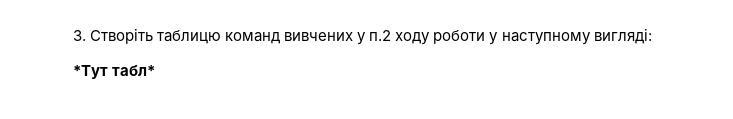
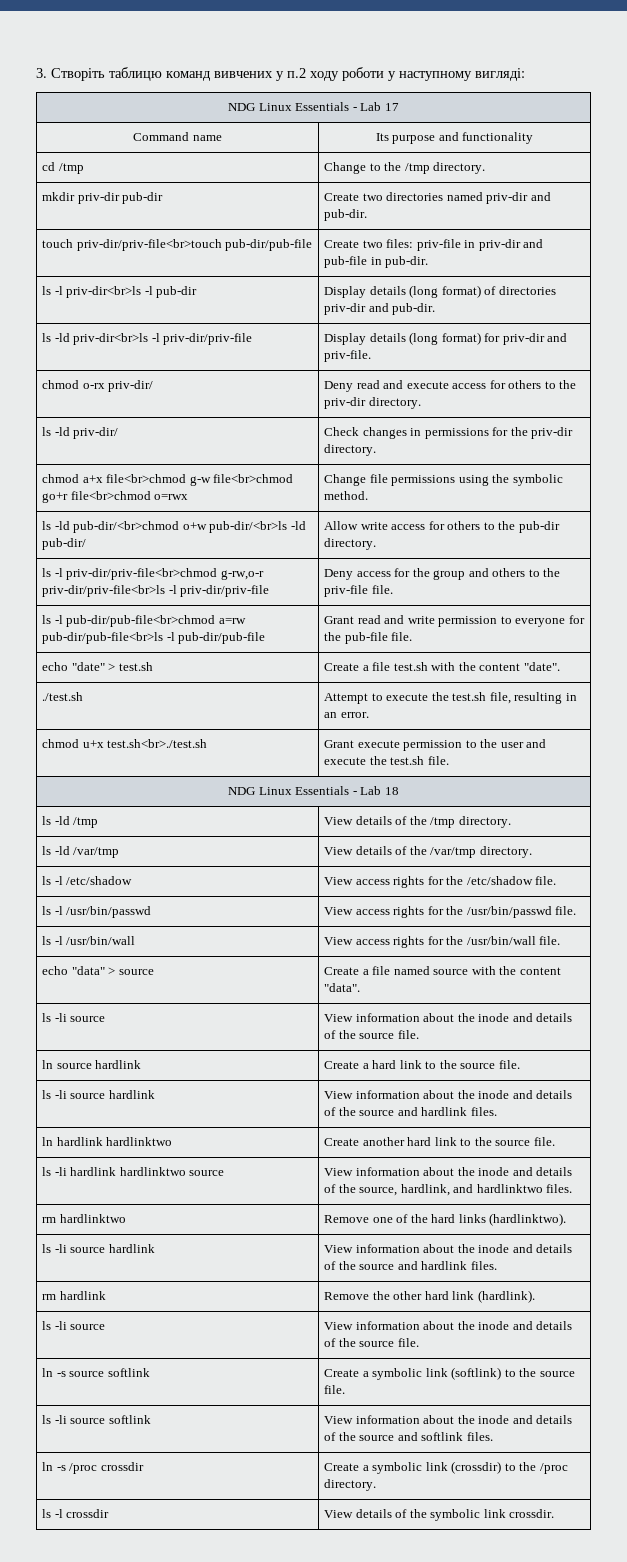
[73,65,156,79] // *Тут табл* -> [228,102,399,111] [133,132,222,141] [375,132,534,144] [42,162,84,174] [324,162,486,174] [42,192,164,204] [324,192,551,204] [324,209,368,221] [42,239,313,251] [324,239,544,251] [324,256,429,268] [42,286,198,298] [324,285,556,298] [324,303,436,315] [42,333,253,345] [324,332,568,345] [324,350,372,362] [42,380,154,392] [324,380,577,392] [324,397,421,409] [42,427,119,439] [324,427,574,439] [324,444,377,456] [42,474,294,486] [42,491,189,503] [324,474,563,486] [324,491,369,500] [42,521,306,533] [42,538,87,550] [324,521,560,533] [324,538,377,550] [42,568,264,580] [42,585,270,597] [324,568,561,580] [324,585,393,597] [42,615,246,627] [42,632,266,644] [324,615,585,627] [324,632,413,644] [42,662,153,671] [324,662,560,671] [42,692,84,701] [324,692,577,704] [324,712,369,718] [42,739,208,748] [324,739,547,751] [324,756,449,765] [228,786,399,795] [42,816,99,828] [324,816,511,828] [42,846,120,858] [324,846,532,858] [42,876,133,885] [324,876,557,888] [42,906,152,918] [324,906,577,918] [42,936,136,945] [324,936,561,948] [42,966,154,975] [324,966,561,975] [324,983,361,992] [42,1013,106,1022] [324,1013,573,1022] [324,1030,419,1039] [42,1060,142,1069] [324,1060,520,1069] [42,1090,155,1099] [324,1090,573,1099] [324,1107,497,1116] [42,1137,173,1146] [324,1137,555,1146] [42,1167,225,1176] [324,1167,573,1176] [324,1184,573,1196] [42,1214,126,1223] [324,1213,567,1226] [42,1244,155,1253] [324,1244,573,1253] [324,1261,497,1270] [42,1291,106,1300] [324,1290,535,1303] [42,1321,106,1330] [324,1321,573,1330] [324,1338,419,1347] [42,1368,150,1377] [324,1367,575,1380] [324,1385,346,1394] [42,1415,151,1424] [324,1415,573,1424] [324,1432,493,1441] [42,1462,144,1474] [324,1461,568,1474] [324,1479,377,1491] [42,1509,110,1518] [324,1509,555,1521] // NDG Linux Essentials - Lab 17 // Command name | Its purpose and functionality // cd /tmp | Change to the /tmp directory. // mkdir priv-dir pub-dir | Create two directories named priv-dir and pub-dir. // touch priv-dir/priv-file<br>touch pub-dir/pub-file | Create two files: priv-file in priv-dir and pub-file in pub-dir. // ls -l priv-dir<br>ls -l pub-dir | Display details (long format) of directories priv-dir and pub-dir. // ls -ld priv-dir<br>ls -l priv-dir/priv-file | Display details (long format) for priv-dir and priv-file. // chmod o-rx priv-dir/ | Deny read and execute access for others to the priv-dir directory. // ls -ld priv-dir/ | Check changes in permissions for the priv-dir directory. // chmod a+x file<br>chmod g-w file<br>chmod go+r file<br>chmod o=rwx | Change file permissions using the symbolic method. // ls -ld pub-dir/<br>chmod o+w pub-dir/<br>ls -ld pub-dir/ | Allow write access for others to the pub-dir directory. // ls -l priv-dir/priv-file<br>chmod g-rw,o-r priv-dir/priv-file<br>ls -l priv-dir/priv-file | Deny access for the group and others to the priv-file file. // ls -l pub-dir/pub-file<br>chmod a=rw pub-dir/pub-file<br>ls -l pub-dir/pub-file | Grant read and write permission to everyone for the pub-file file. // echo "date" > test.sh | Create a file test.sh with the content "date". // ./test.sh | Attempt to execute the test.sh file, resulting in an error. // chmod u+x test.sh<br>./test.sh | Grant execute permission to the user and execute the test.sh file. // NDG Linux Essentials - Lab 18 // ls -ld /tmp | View details of the /tmp directory. // ls -ld /var/tmp | View details of the /var/tmp directory. // ls -l /etc/shadow | View access rights for the /etc/shadow file. // ls -l /usr/bin/passwd | View access rights for the /usr/bin/passwd file. // ls -l /usr/bin/wall | View access rights for the /usr/bin/wall file. // echo "data" > source | Create a file named source with the content "data". // ls -li source | View information about the inode and details of the source file. // ln source hardlink | Create a hard link to the source file. // ls -li source hardlink | View information about the inode and details of the source and hardlink files. // ln hardlink hardlinktwo | Create another hard link to the source file. // ls -li hardlink hardlinktwo source | View information about the inode and details of the source, hardlink, and hardlinktwo files. // rm hardlinktwo | Remove one of the hard links (hardlinktwo). // ls -li source hardlink | View information about the inode and details of the source and hardlink files. // rm hardlink | Remove the other hard link (hardlink). // ls -li source | View information about the inode and details of the source file. // ln -s source softlink | Create a symbolic link (softlink) to the source file. // ls -li source softlink | View information about the inode and details of the source and softlink files. // ln -s /proc crossdir | Create a symbolic link (crossdir) to the /proc directory. // ls -l crossdir | View details of the symbolic link crossdir.

